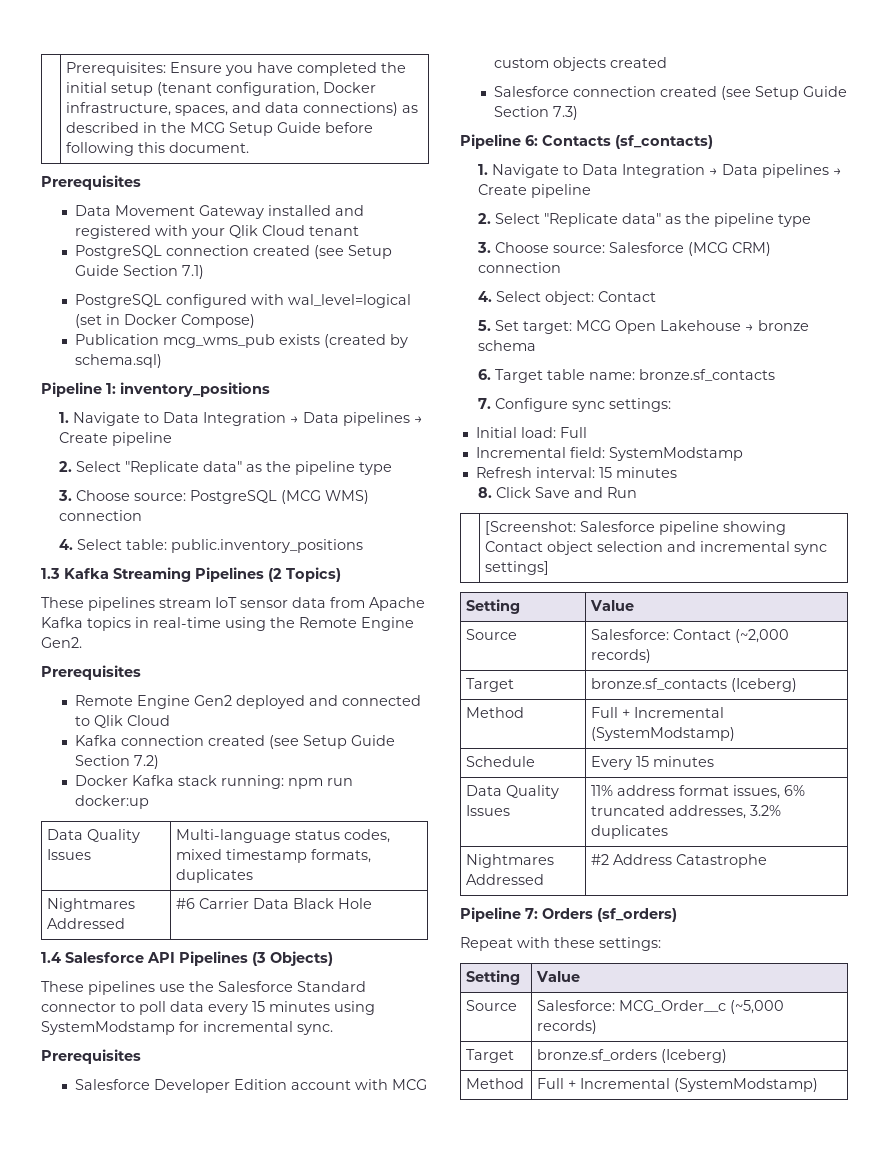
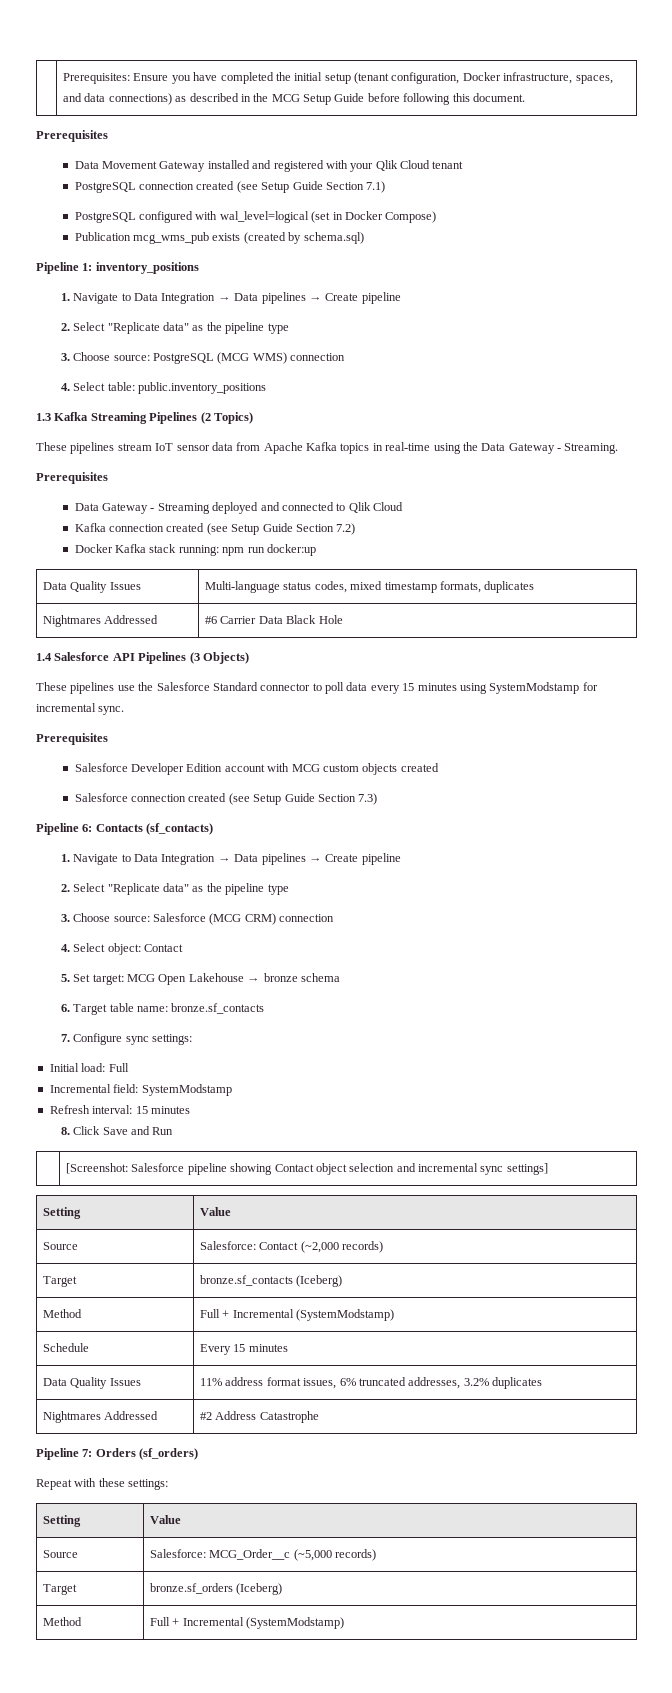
[299,617,414,631] [41,637,82,648] [41,665,141,680] [74,695,232,709] Remote Engine Gen2. // Prerequisites // Remote Engine Gen2 -> [481,443,619,454] [36,472,108,484] [74,503,210,514] Data Gateway - Streaming. // Prerequisites // Data Gateway - Streaming

